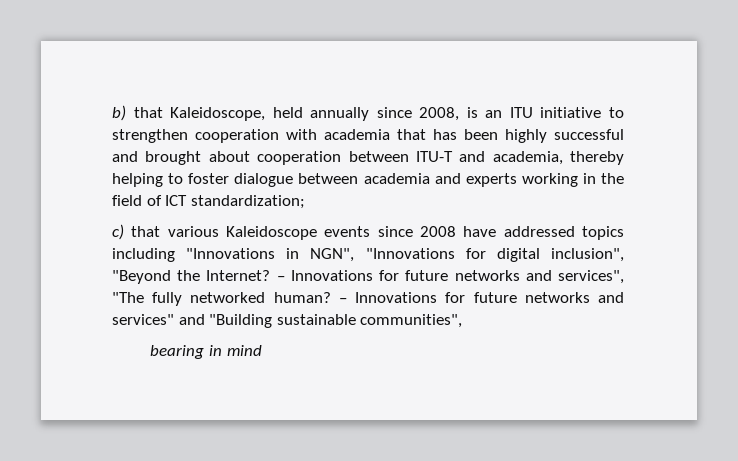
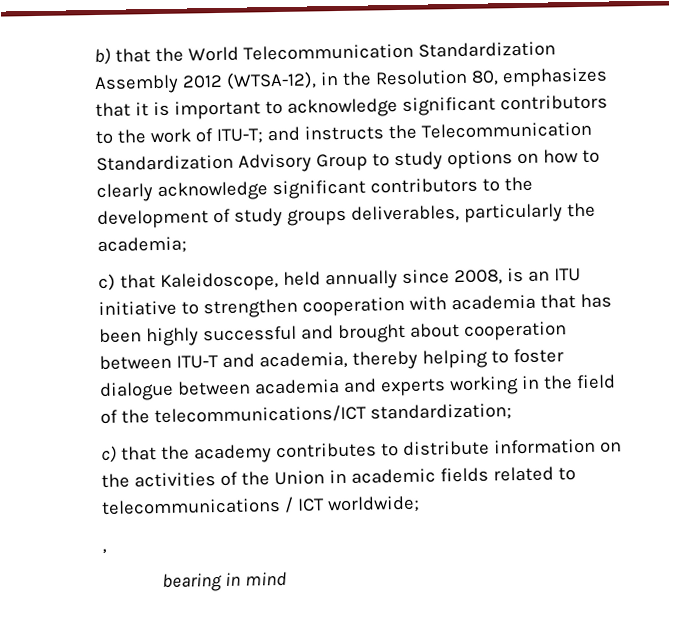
(163, 112) none -> [154,41,556,63] [94,67,608,95] [95,94,608,120] [95,121,592,145] [96,149,600,173] [96,176,533,203] [97,202,596,230] [97,236,187,255] [98,273,156,292] the World Telecommunication Standardization Assembly 2012 (WTSA-12), in the Resolution 80, emphasizes that it is important to acknowledge significant contributors to the work of ITU-T; and instructs the Telecommunication Standardization Advisory Group to study options on how to clearly acknowledge significant contributors to the development of study groups deliverables, particularly the academia; // c) that
[165,195,188,206] ICT -> [120,404,367,425] the telecommunications/ICT
[167,226,624,240] [112,248,624,262] [112,270,624,284] [112,292,624,306] [112,314,463,328] various Kaleidoscope events since 2008 have addressed topics including "Innovations in NGN", "Innovations for digital inclusion", "Beyond the Internet? – Innovations for future networks and services", "The fully networked human? – Innovations for future networks and services" and "Building sustainable communities", -> [160,438,622,464] [101,466,576,488] [101,495,420,515] [102,548,107,554] the academy contributes to distribute information on the activities of the Union in academic fields related to telecommunications / ICT worldwide; // ,

